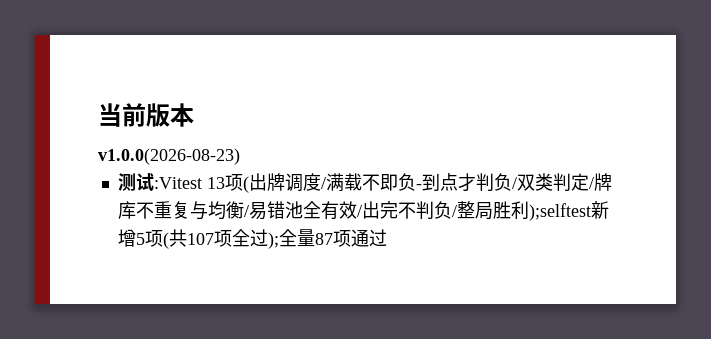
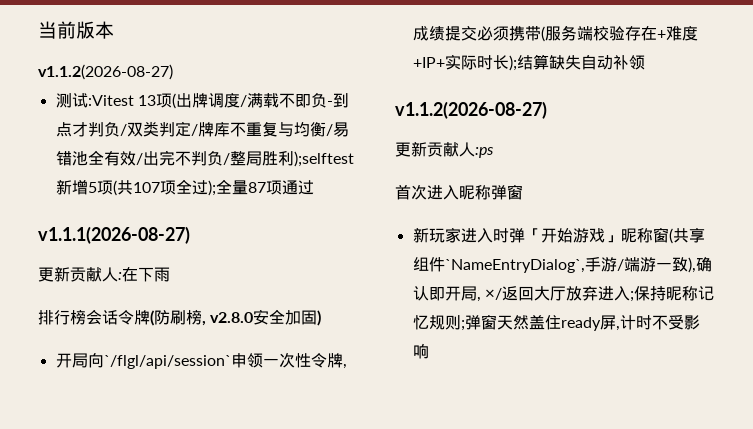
[98,148,240,165] v1.0.0(2026-08-23) -> [38,64,173,80] v1.1.2(2026-08-27)
(387, 238) none -> [38,226,190,244] [38,266,170,282] [38,309,322,326] [55,352,347,369] [412,25,698,42] [412,54,645,71] [395,101,547,119] [395,141,494,158] [395,184,523,200] [412,227,705,244] [412,257,712,273] [412,286,714,302] [412,314,700,331] [412,343,429,359] // v1.1.1(2026-08-27) // 更新贡献人:在下雨 // 排行榜会话令牌(防刷榜, v2.8.0安全加固) // 开局向`/flgl/api/session`申领一次性令牌,成绩提交必须携带(服务端校验存在+难度+IP+实际时长);结算缺失自动补领 // v1.1.2(2026-08-27) // 更新贡献人:ps // 首次进入昵称弹窗 // 新玩家进入时弹「开始游戏」昵称窗(共享组件`NameEntryDialog`,手游/端游一致),确认即开局, ✕/返回大厅放弃进入;保持昵称记忆规则;弹窗天然盖住ready屏,计时不受影响

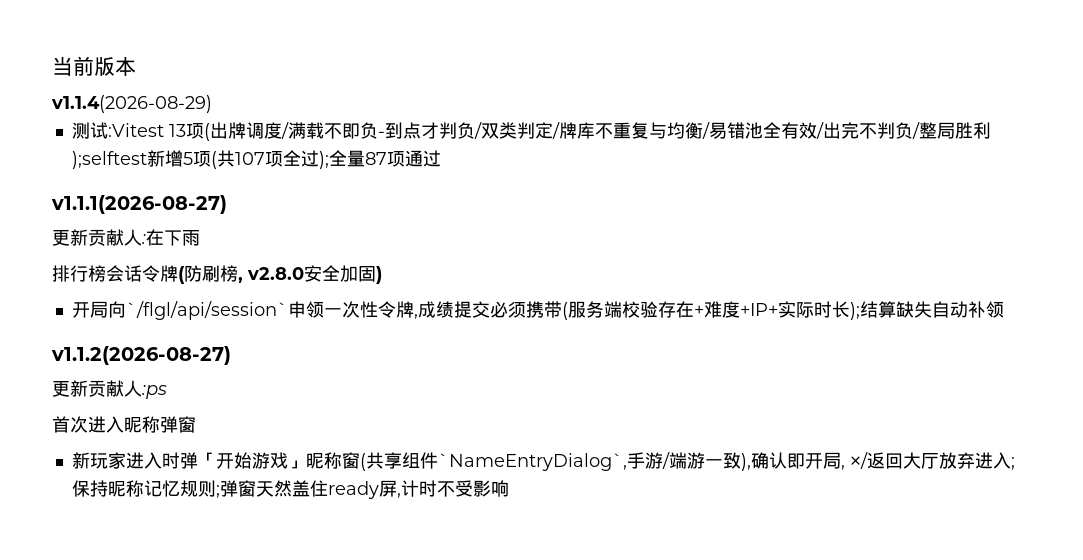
[38,64,173,80] v1.1.2(2026-08-27) -> [51,95,212,113] v1.1.4(2026-08-29)

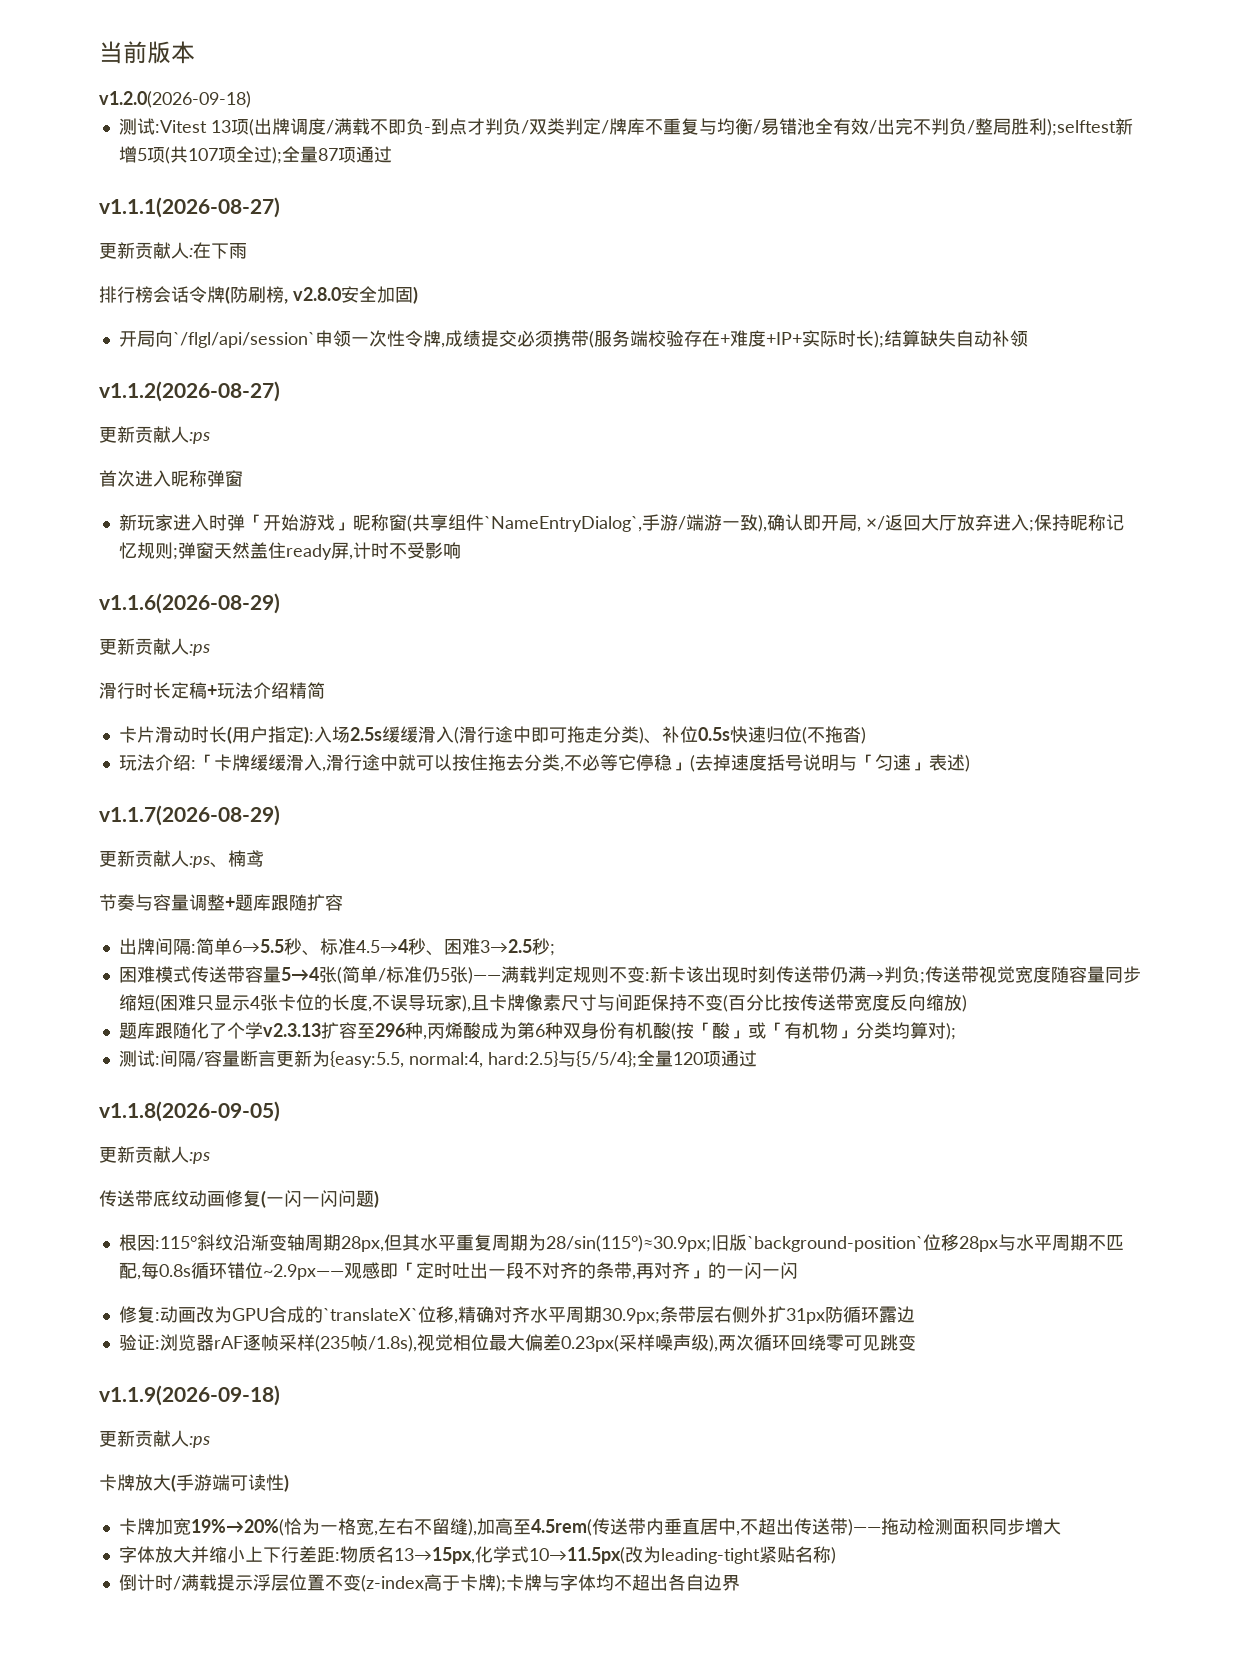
[51,95,212,113] v1.1.4(2026-08-29) -> [99,91,251,108] v1.2.0(2026-09-18)
(509, 488) none -> [99,593,280,614] [99,638,210,656] [99,682,325,699] [118,726,866,744] [118,754,970,772] [99,805,280,826] [99,850,264,868] [99,894,343,911] [118,938,555,956] [118,966,1141,984] [118,994,967,1012] [118,1022,956,1040] [118,1050,757,1068] [99,1101,280,1122] [99,1146,210,1164] [99,1190,379,1208] [118,1234,1124,1252] [118,1262,798,1280] [118,1306,915,1324] [118,1334,916,1352] [99,1385,280,1406] [99,1430,210,1448] [99,1474,289,1492] [118,1518,1061,1536] [118,1546,836,1564] [118,1574,740,1592] // v1.1.6(2026-08-29) // 更新贡献人:ps // 滑行时长定稿+玩法介绍精简 // 卡片滑动时长(用户指定):入场2.5s缓缓滑入(滑行途中即可拖走分类)、补位0.5s快速归位(不拖沓) // 玩法介绍:「卡牌缓缓滑入,滑行途中就可以按住拖去分类,不必等它停稳」(去掉速度括号说明与「匀速」表述) // v1.1.7(2026-08-29) // 更新贡献人:ps、楠鸢 // 节奏与容量调整+题库跟随扩容 // 出牌间隔:简单6→5.5秒、标准4.5→4秒、困难3→2.5秒; // 困难模式传送带容量5→4张(简单/标准仍5张)——满载判定规则不变:新卡该出现时刻传送带仍满→判负;传送带视觉宽度随容量同步缩短(困难只显示4张卡位的长度,不误导玩家),且卡牌像素尺寸与间距保持不变(百分比按传送带宽度反向缩放) // 题库跟随化了个学v2.3.13扩容至296种,丙烯酸成为第6种双身份有机酸(按「酸」或「有机物」分类均算对); // 测试:间隔/容量断言更新为{easy:5.5, normal:4, hard:2.5}与{5/5/4};全量120项通过 // v1.1.8(2026-09-05) // 更新贡献人:ps // 传送带底纹动画修复(一闪一闪问题) // 根因:115°斜纹沿渐变轴周期28px,但其水平重复周期为28/sin(115°)≈30.9px;旧版`background-position`位移28px与水平周期不匹配,每0.8s循环错位~2.9px——观感即「定时吐出一段不对齐的条带,再对齐」的一闪一闪 // 修复:动画改为GPU合成的`translateX`位移,精确对齐水平周期30.9px;条带层右侧外扩31px防循环露边 // 验证:浏览器rAF逐帧采样(235帧/1.8s),视觉相位最大偏差0.23px(采样噪声级),两次循环回绕零可见跳变 // v1.1.9(2026-09-18) // 更新贡献人:ps // 卡牌放大(手游端可读性) // 卡牌加宽19%→20%(恰为一格宽,左右不留缝),加高至4.5rem(传送带内垂直居中,不超出传送带)——拖动检测面积同步增大 // 字体放大并缩小上下行差距:物质名13→15px,化学式10→11.5px(改为leading-tight紧贴名称) // 倒计时/满载提示浮层位置不变(z-index高于卡牌);卡牌与字体均不超出各自边界

